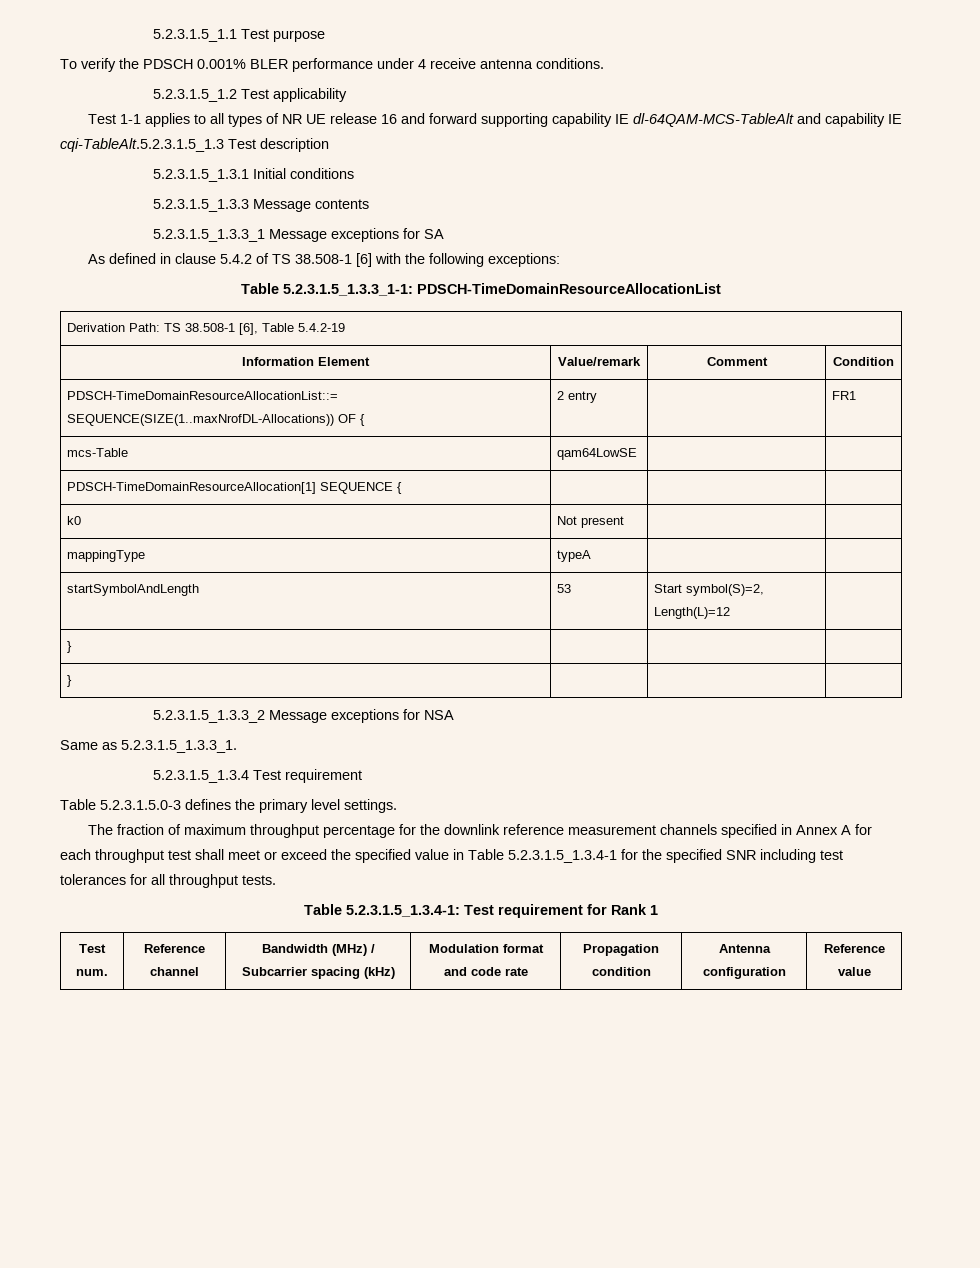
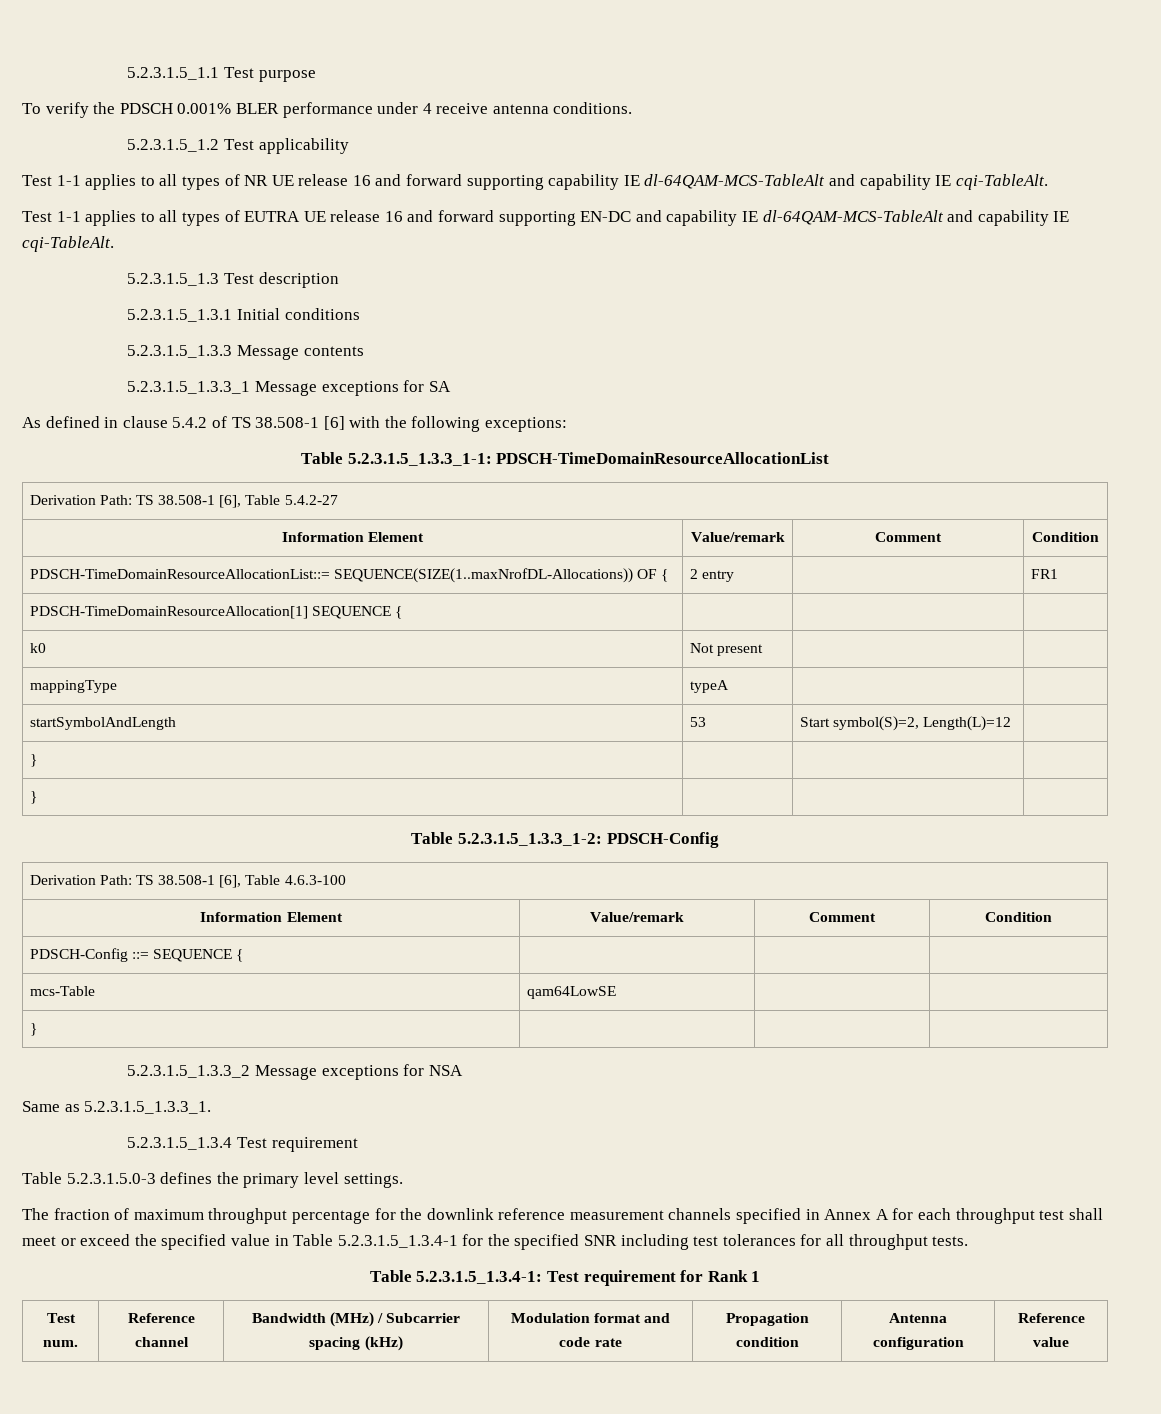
[60,138,224,152] cqi-TableAlt.5.2.3.1.5_1.3 -> [955,174,1048,190] [22,210,1070,226] [22,236,114,252] [127,273,220,286] cqi-TableAlt. // Test 1-1 applies to all types of EUTRA UE release 16 and forward supporting EN-DC and capability IE dl-64QAM-MCS-TableAlt and capability IE cqi-TableAlt. // 5.2.3.1.5_1.3
[297,323,345,332] 5.4.2-19 -> [284,495,338,505] 5.4.2-27
[66,448,128,457] [556,448,637,460] // mcs-Table | qam64LowSE | | -> (1058, 574) none
(72, 681) none -> [411,832,719,848] [29,875,346,888] [200,912,343,922] [590,912,684,922] [809,912,876,922] [985,912,1052,922] [29,948,244,962] [29,986,95,996] [526,986,616,999] [29,1023,37,1036] // Table 5.2.3.1.5_1.3.3_1-2: PDSCH-Config // Derivation Path: TS 38.508-1 [6], Table 4.6.3-100 // Information Element | Value/remark | Comment | Condition // PDSCH-Config ::= SEQUENCE { | | | // mcs-Table | qam64LowSE | | // } | | |

